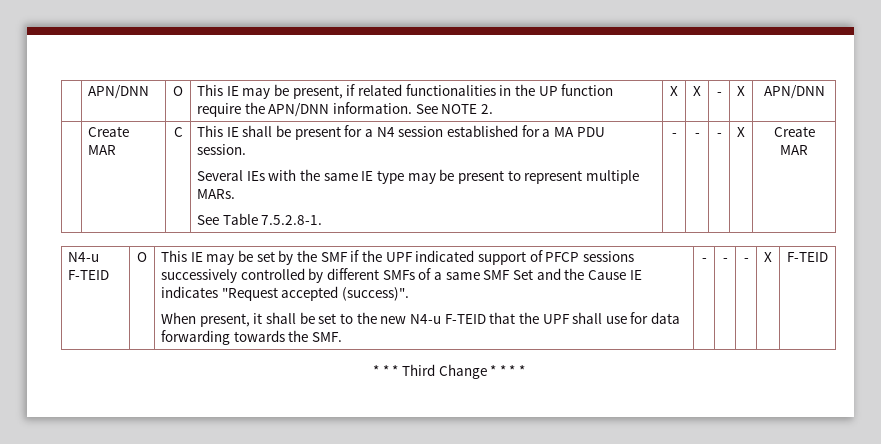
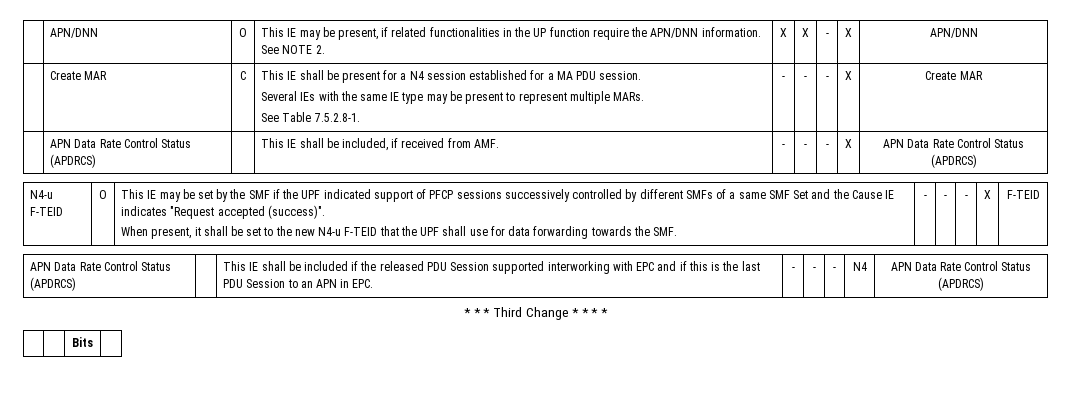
(808, 150) none -> [50,138,192,148] [50,154,97,168] [261,138,499,151] [782,144,785,148] [804,144,807,148] [825,144,829,148] [845,139,852,148] [883,138,1024,148] [930,154,977,168] // | APN Data Rate Control Status (APDRCS) | | This IE shall be included, if received from AMF. | - | - | - | X | APN Data Rate Control Status (APDRCS)
(828, 257) none -> [30,261,172,271] [30,277,77,291] [223,261,760,274] [223,279,374,288] [791,267,795,271] [812,267,816,271] [833,267,836,271] [852,262,867,271] [890,261,1032,271] [938,277,984,291] // APN Data Rate Control Status (APDRCS) | | This IE shall be included if the released PDU Session supported interworking with EPC and if this is the last PDU Session to an APN in EPC. | - | - | - | N4 | APN Data Rate Control Status (APDRCS)
(526, 370) none -> [72,337,93,347] // | | Bits |

